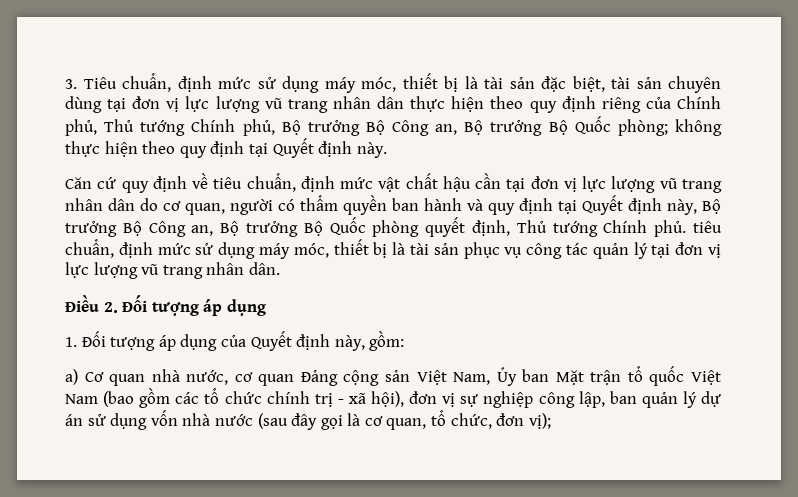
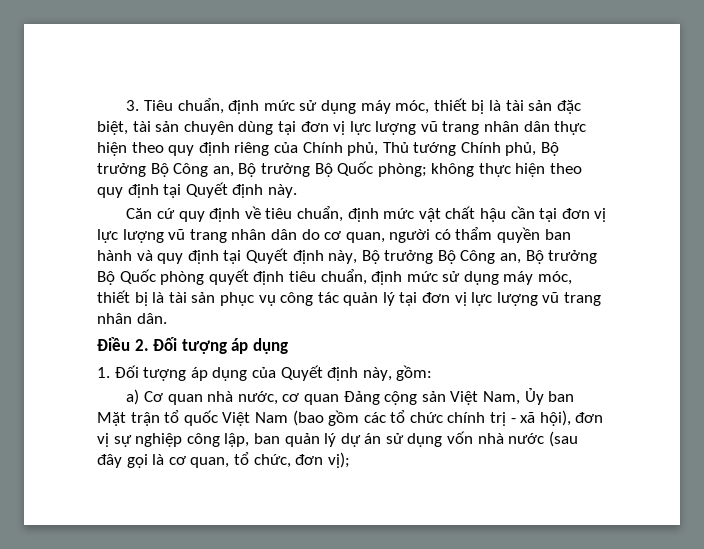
[472,220,687,237] định, Thủ tướng Chính phủ. -> [253,271,285,285] định

